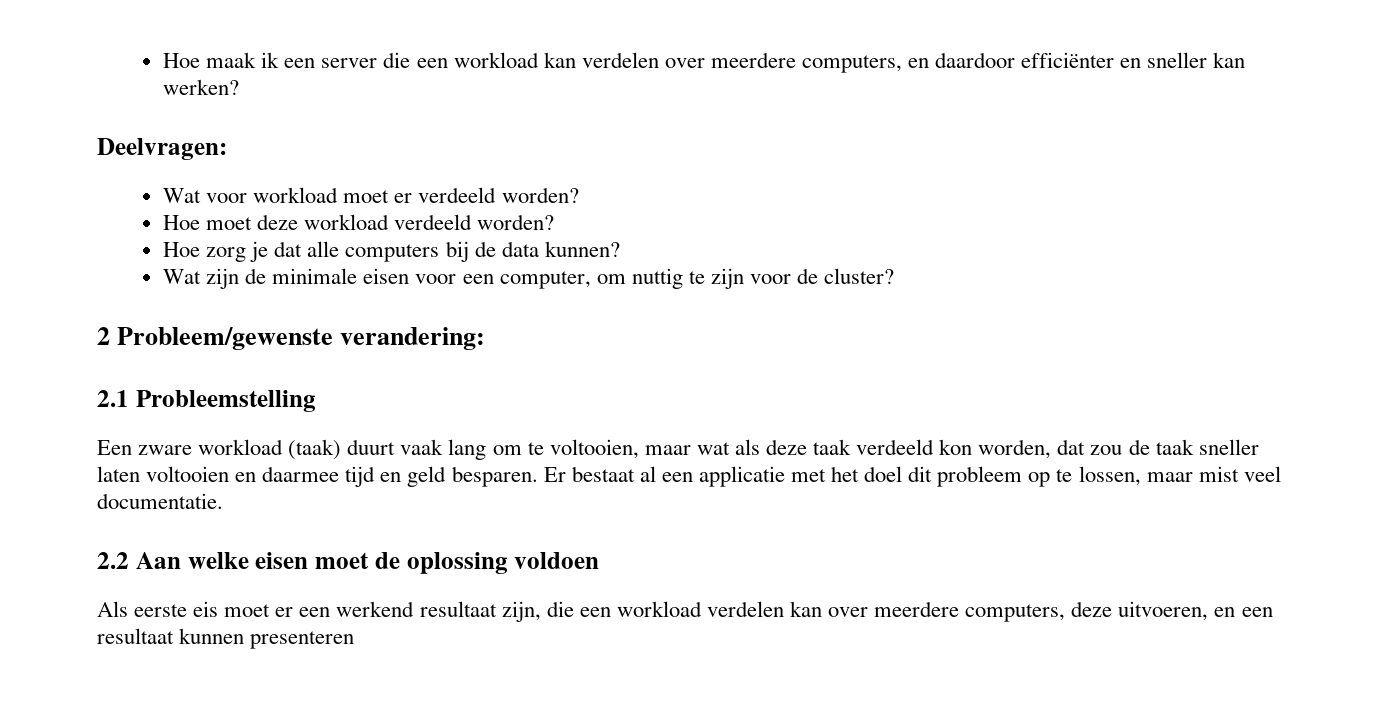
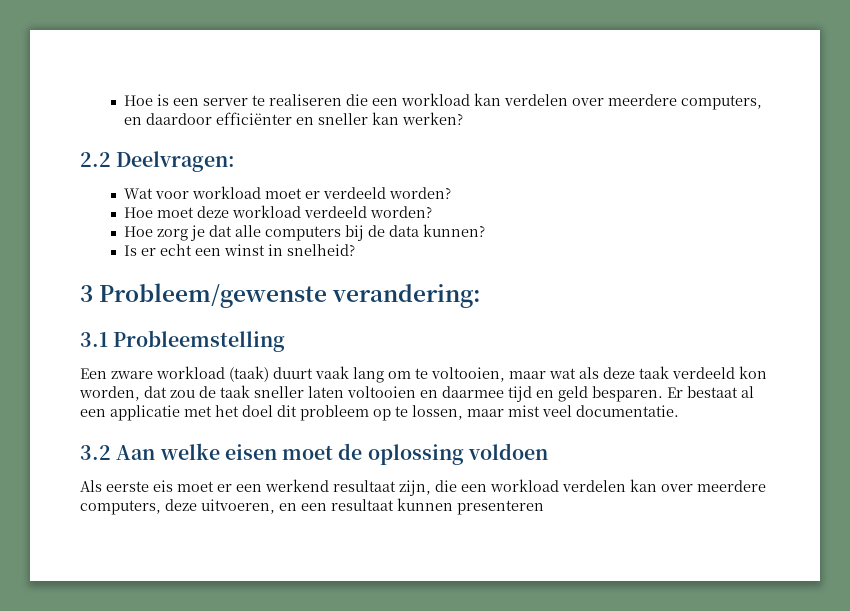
[163,52,378,68] Hoe maak ik een server -> [123,94,342,106] Hoe is een server te realiseren
(240, 87) none -> [80,152,111,167] 2.2
[163,268,895,289] [97,327,110,345] Wat zijn de minimale eisen voor een computer, om nuttig te zijn voor de cluster? // 2 -> [123,244,355,256] [80,285,93,302] Is er echt een winst in snelheid? // 3
[97,390,129,407] 2.1 -> [80,332,108,347] 3.1
[97,552,129,569] 2.2 -> [80,445,111,460] 3.2

